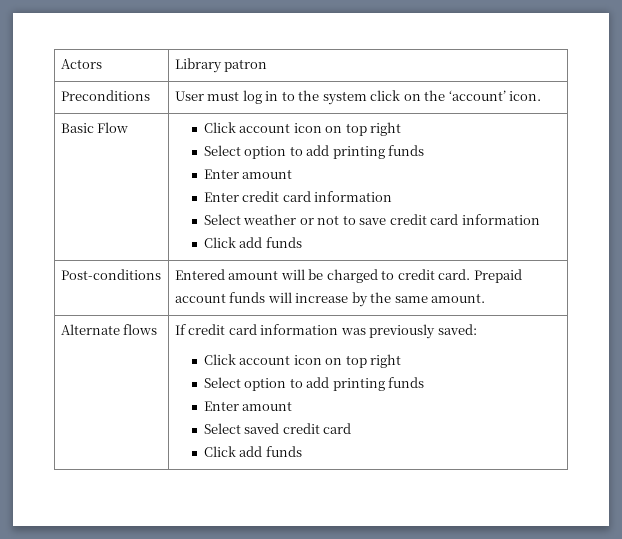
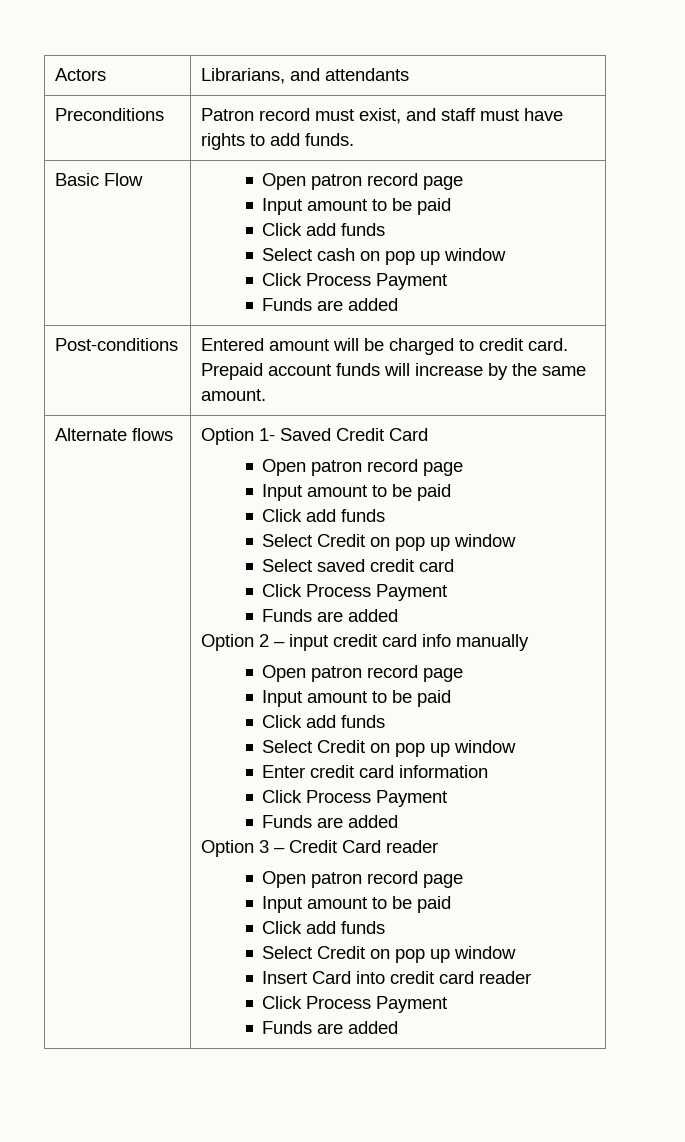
[174,58,268,73] [60,90,150,101] [174,90,542,105] [60,122,129,133] [203,122,402,136] [203,145,425,159] [203,169,293,179] [203,191,393,202] [203,214,540,225] [203,237,302,248] Library patron // Preconditions | User must log in to the system click on the ‘account’ icon. // Basic Flow | Click account icon on top right // Select option to add printing funds // Enter amount // Enter credit card information // Select weather or not to save credit card information // Click add funds -> [201,68,410,84] [55,108,165,121] [201,108,564,124] [201,133,355,150] [55,173,144,186] [262,173,464,190] [262,198,452,215] [262,223,386,236] [262,248,507,265] [262,273,448,290] [262,298,399,311] Librarians, and attendants // Preconditions | Patron record must exist, and staff must have rights to add funds. // Basic Flow | Open patron record page // Input amount to be paid // Click add funds // Select cash on pop up window // Click Process Payment // Funds are added
[174,324,477,339] [203,354,402,368] [203,377,425,391] [203,401,293,411] [203,423,352,434] [203,446,302,457] If credit card information was previously saved: // Click account icon on top right // Select option to add printing funds // Enter amount // Select saved credit card // Click add funds -> [201,428,429,445] [262,459,464,476] [262,484,452,501] [262,509,386,522] [262,534,517,551] [262,559,455,572] [262,584,448,601] [262,609,399,622] [201,634,530,651] [262,665,464,682] [262,690,452,707] [262,715,386,728] [262,740,517,757] [262,765,489,778] [262,790,448,807] [262,815,399,828] [201,840,439,857] [262,871,464,888] [262,896,452,913] [262,921,386,934] [262,946,517,963] [262,971,532,984] [262,996,448,1013] [262,1021,399,1034] Option 1- Saved Credit Card // Open patron record page // Input amount to be paid // Click add funds // Select Credit on pop up window // Select saved credit card // Click Process Payment // Funds are added // Option 2 – input credit card info manually // Open patron record page // Input amount to be paid // Click add funds // Select Credit on pop up window // Enter credit card information // Click Process Payment // Funds are added // Option 3 – Credit Card reader // Open patron record page // Input amount to be paid // Click add funds // Select Credit on pop up window // Insert Card into credit card reader // Click Process Payment // Funds are added

